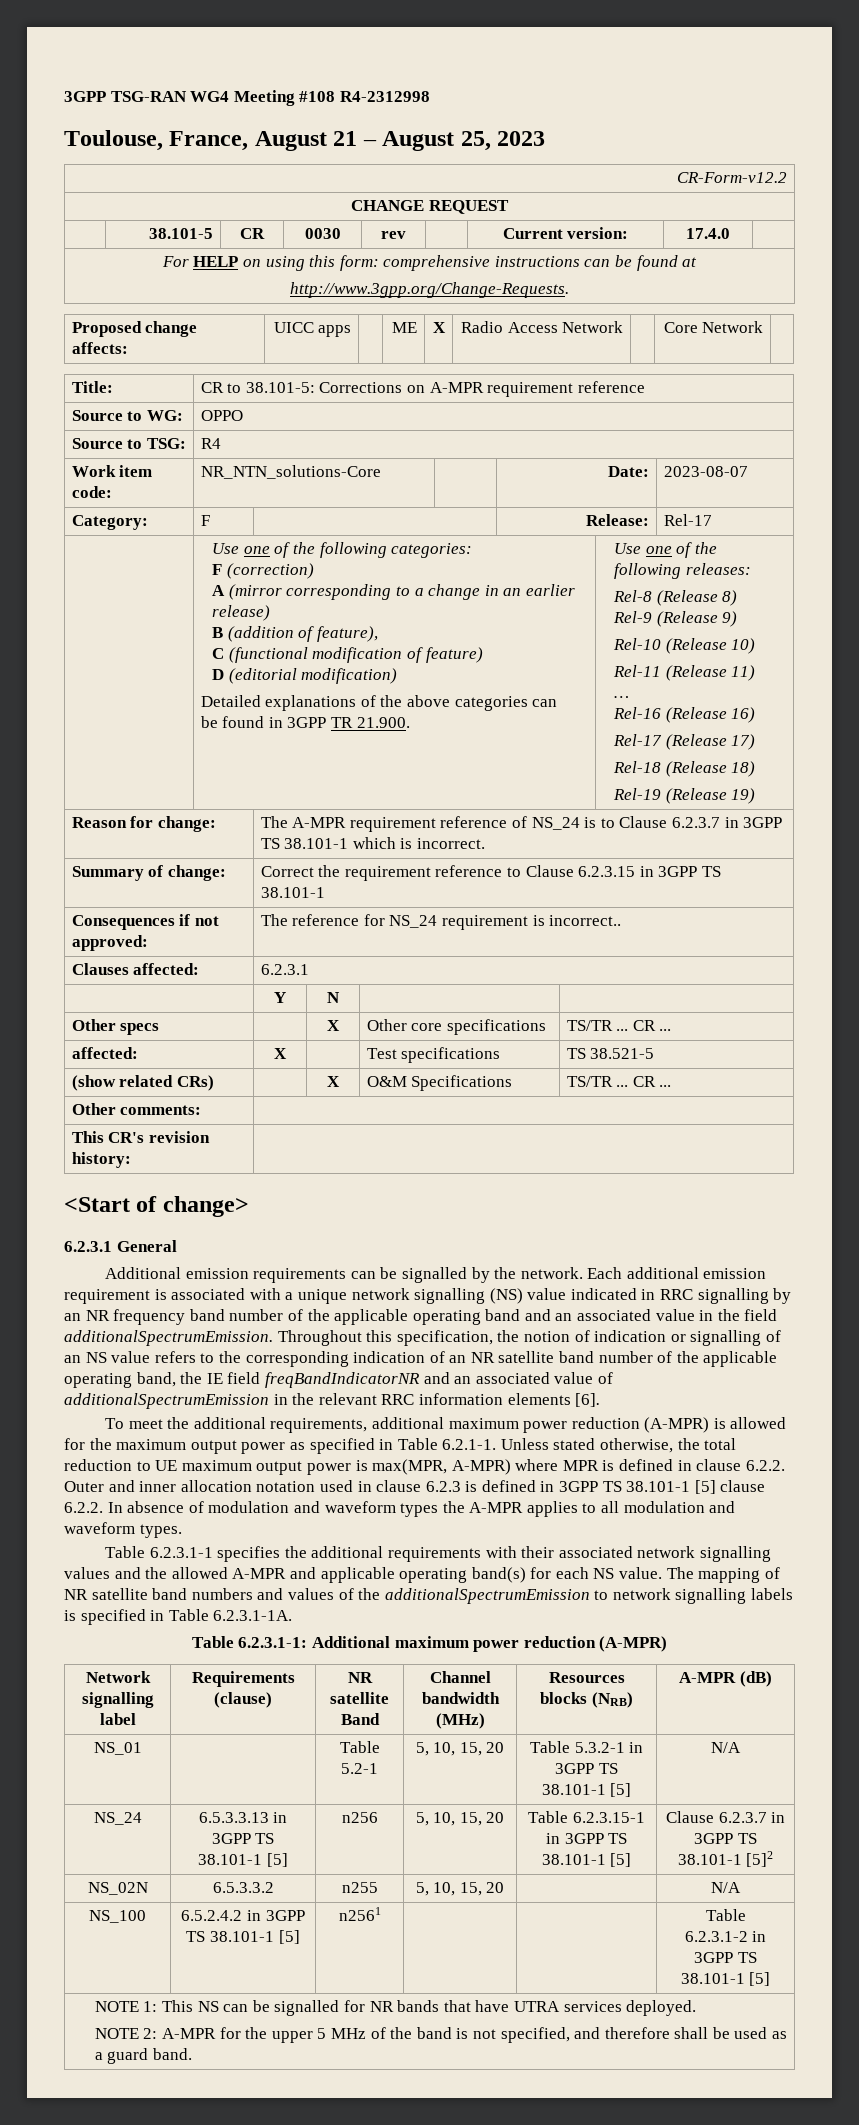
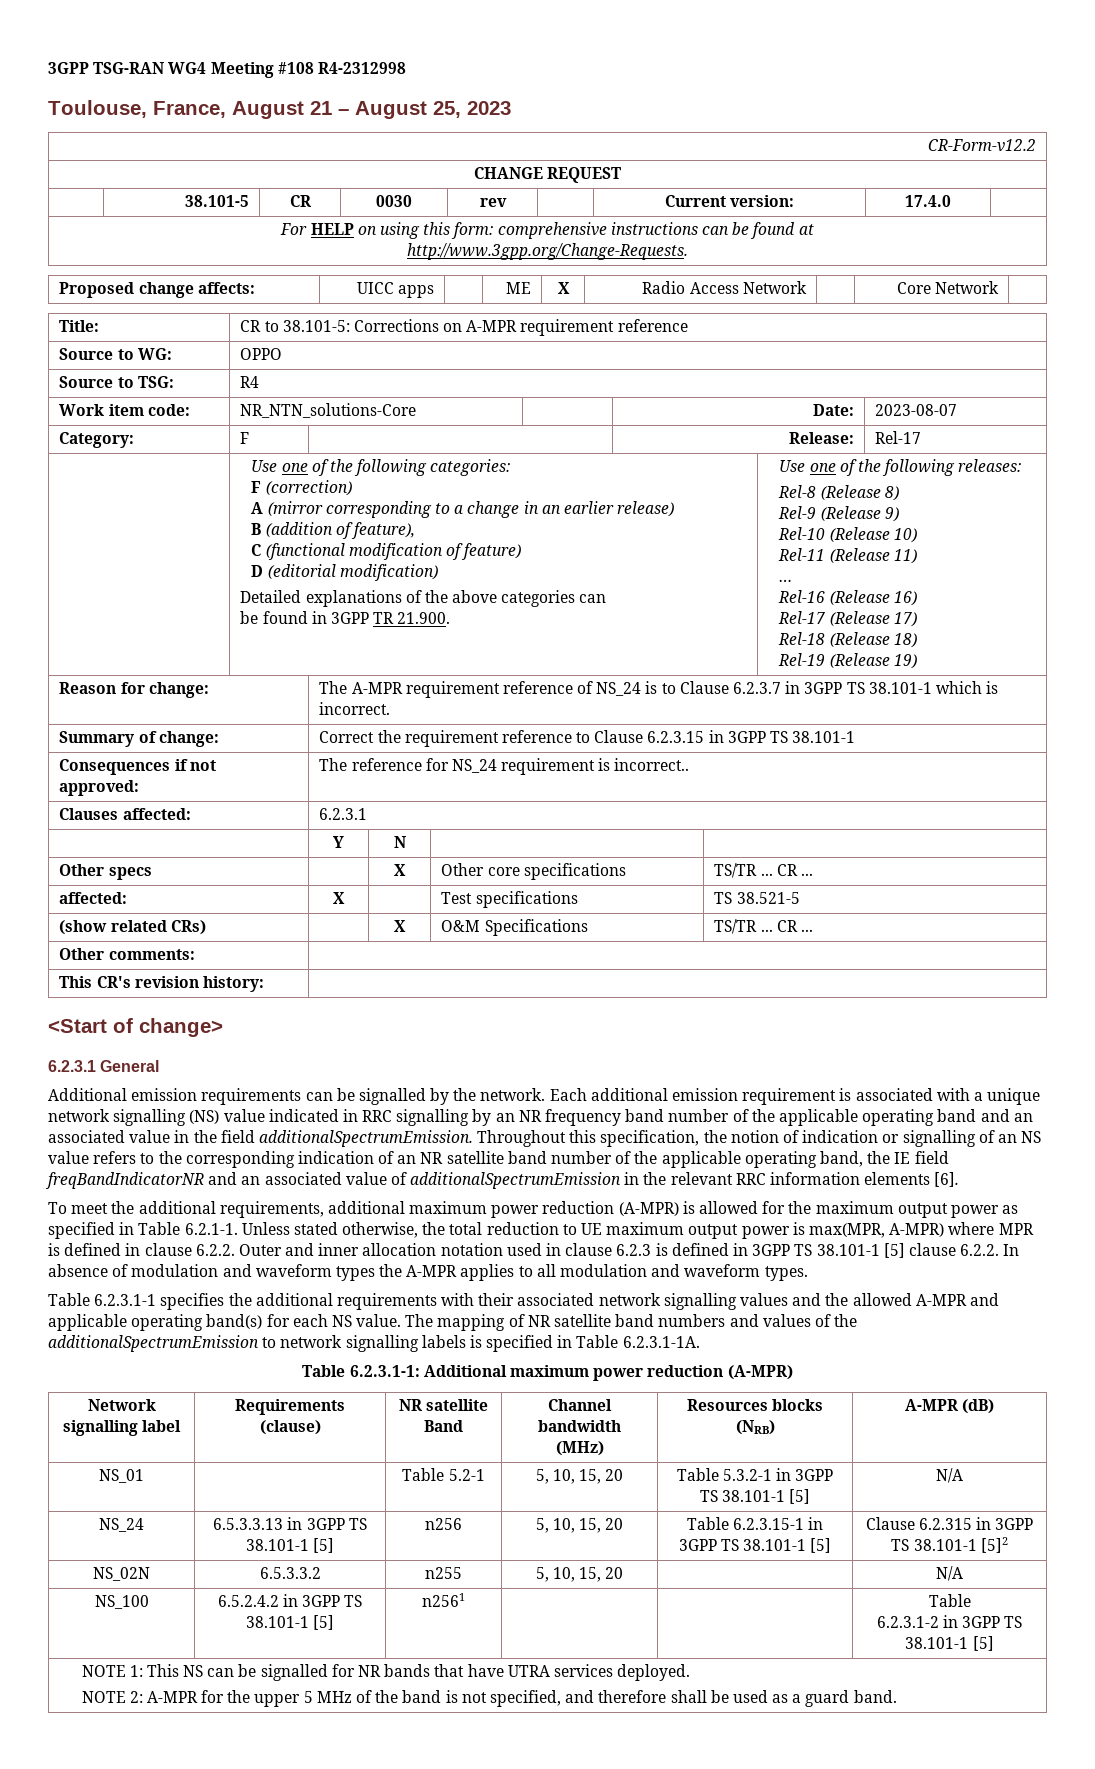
[718,1812,767,1823] 6.2.3.7 -> [918,1518,972,1530] 6.2.315

